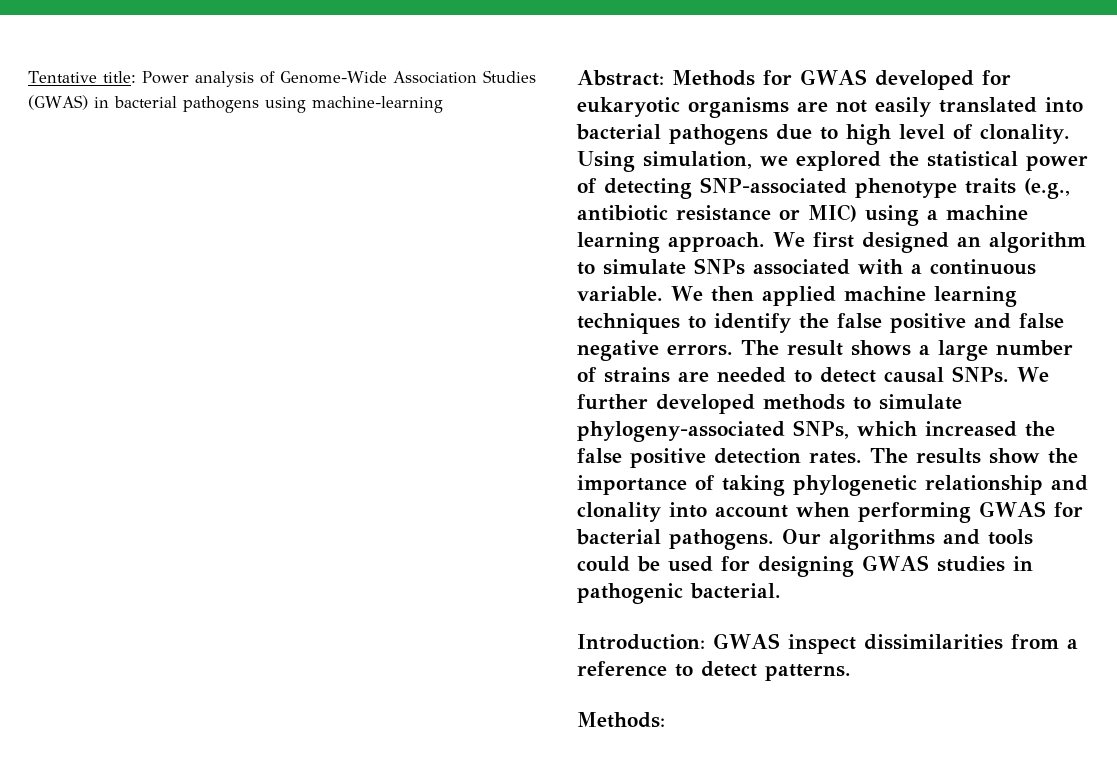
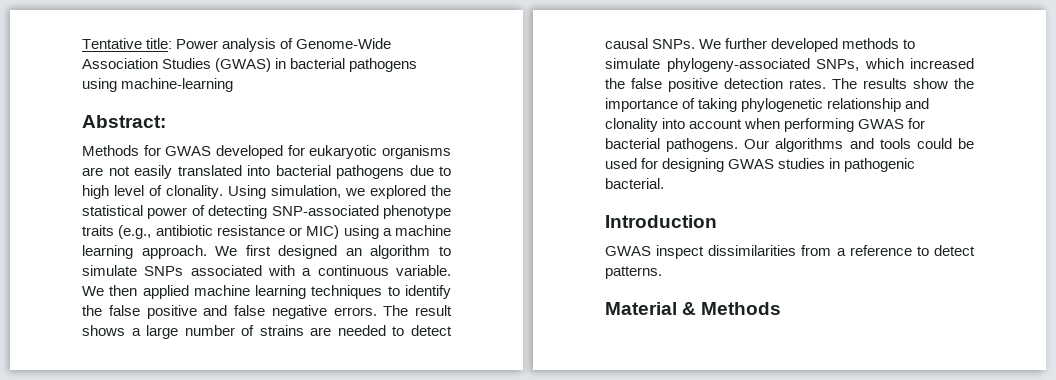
(664, 78) none -> (166, 121) //
[577,634,705,650] Introduction: -> [605,215,717,228] Introduction //
[577,712,665,728] Methods: -> [605,302,782,315] Material & Methods

